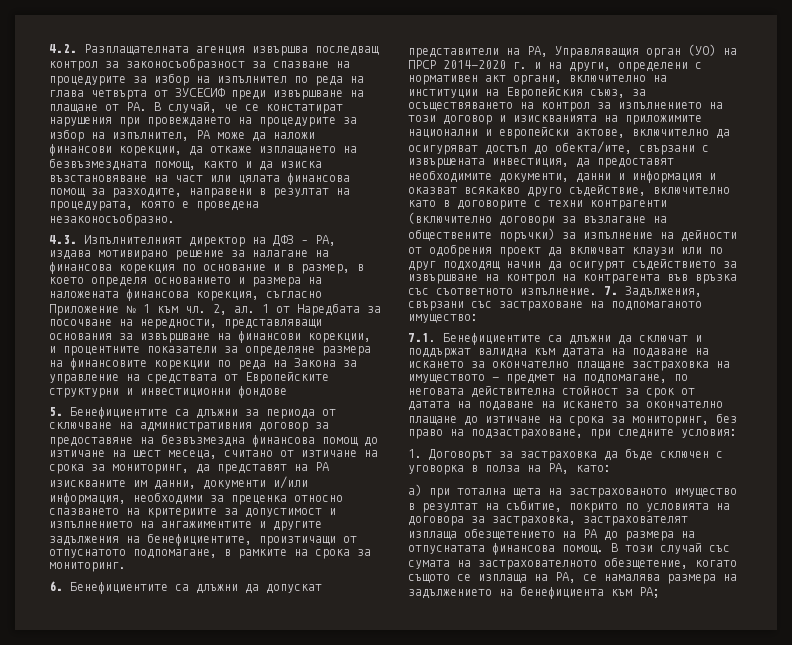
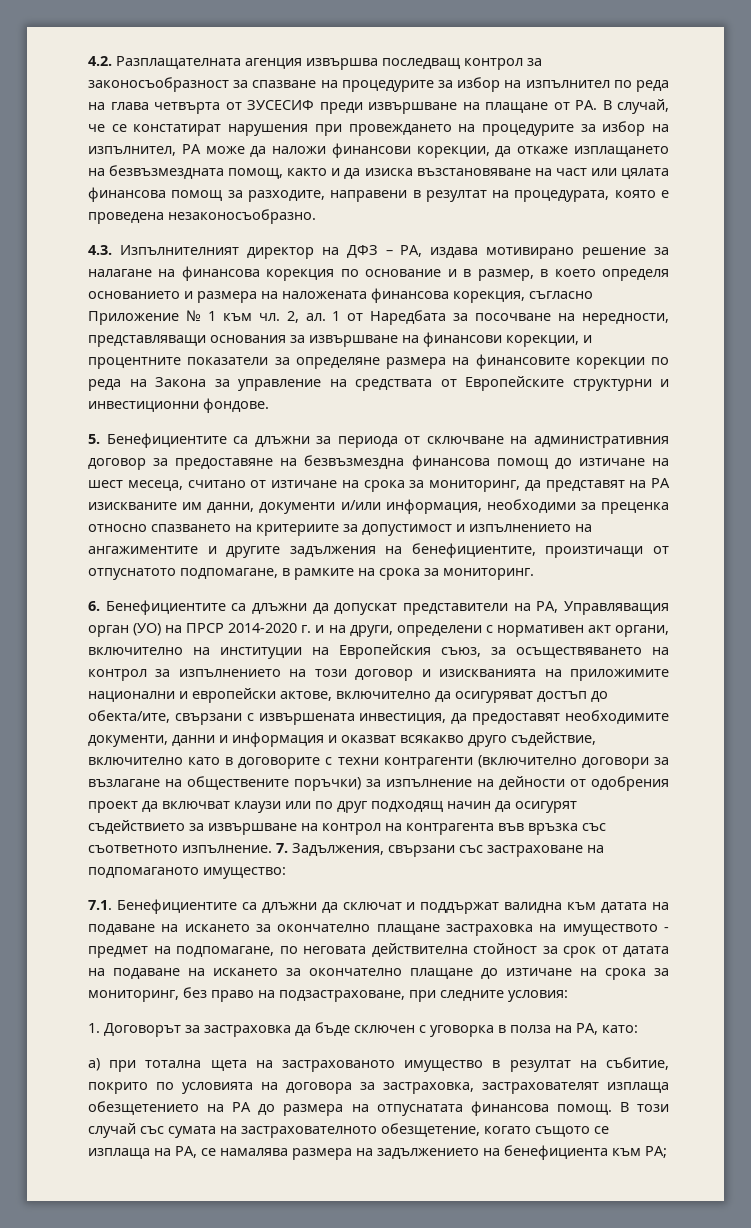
[238,386,287,398] фондове -> [203,398,269,413] фондове.

